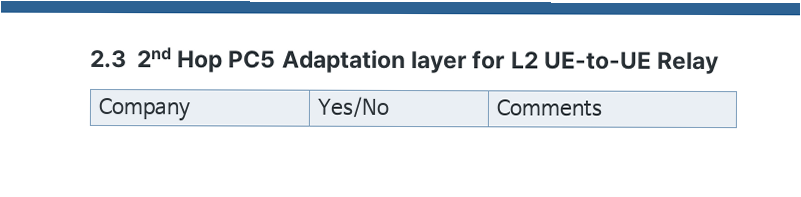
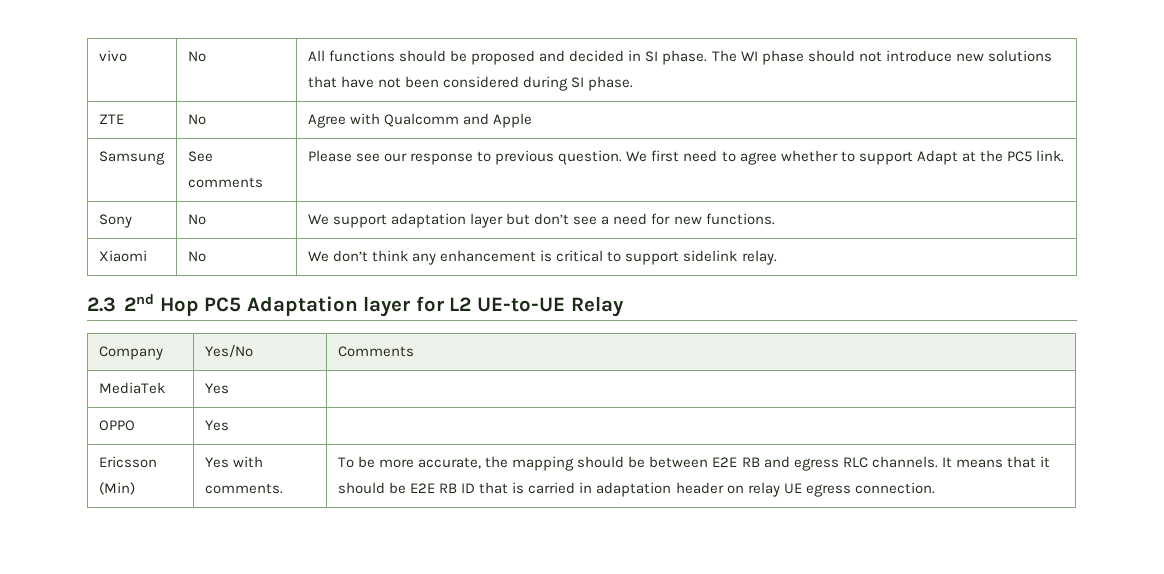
(90, 59) none -> [98,50,127,62] [187,51,206,62] [307,50,1052,65] [307,76,634,91] [98,114,124,124] [187,114,206,125] [307,113,533,128] [98,151,165,165] [187,151,213,162] [187,177,263,188] [307,150,1064,165] [98,214,132,228] [187,214,206,225] [307,213,775,228] [98,250,147,262] [187,251,206,262] [307,250,777,265] vivo | No | All functions should be proposed and decided in SI phase. The WI phase should not introduce new solutions that have not been considered during SI phase. // ZTE | No | Agree with Qualcomm and Apple // Samsung | See comments | Please see our response to previous question. We first need to agree whether to support Adapt at the PC5 link. // Sony | No | We support adaptation layer but don’t see a need for new functions. // Xiaomi | No | We don’t think any enhancement is critical to support sidelink relay. //
(602, 108) none -> [98,382,165,394] [204,383,229,394] [98,420,135,431] [204,420,229,431] [98,456,157,468] [98,482,135,495] [204,456,264,468] [204,483,283,494] [337,456,1050,471] [337,482,935,497] // MediaTek | Yes | // OPPO | Yes | // Ericsson (Min) | Yes with comments. | To be more accurate, the mapping should be between E2E RB and egress RLC channels. It means that it should be E2E RB ID that is carried in adaptation header on relay UE egress connection.

